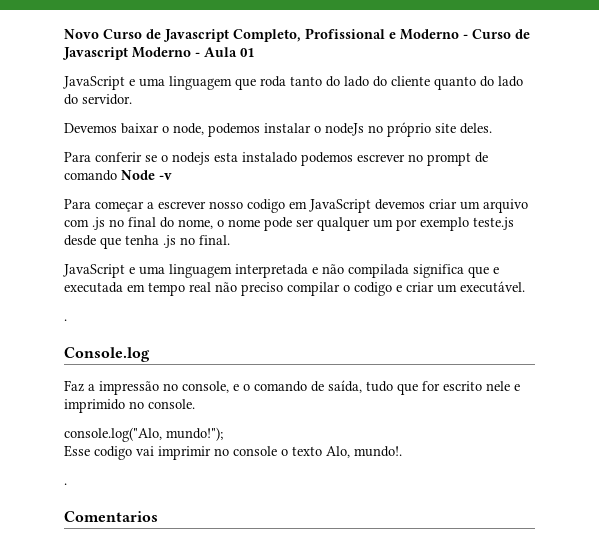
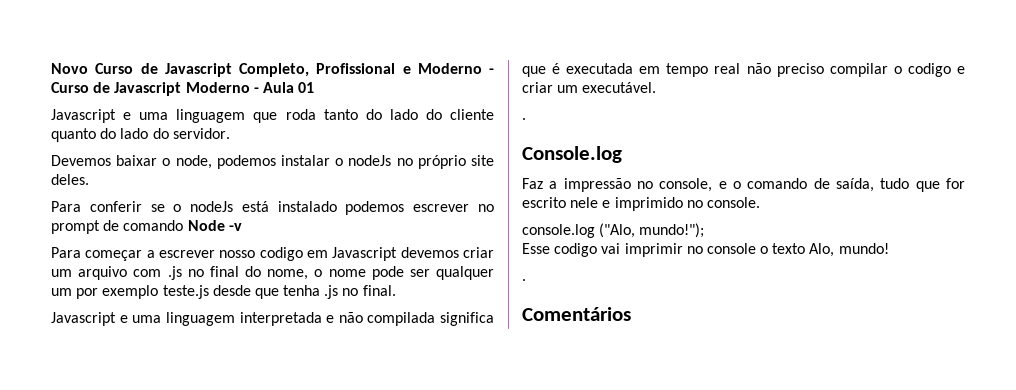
[63,76,125,90] JavaScript -> [51,109,116,123] Javascript
[172,152,238,165] nodejs esta -> [190,201,269,212] nodeJs está
[309,199,371,213] JavaScript -> [332,247,398,261] Javascript
[63,264,125,278] JavaScript -> [51,312,116,326] Javascript
[493,267,499,274] e -> [552,63,561,74] é
[64,427,162,442] console.log("Alo, -> [522,223,636,238] console.log ("Alo,
[354,446,402,457] [64,483,67,485] [64,511,158,522] mundo!. // . // Comentarios -> [838,243,889,254] [522,279,526,281] [522,307,631,321] mundo! // . // Comentários

